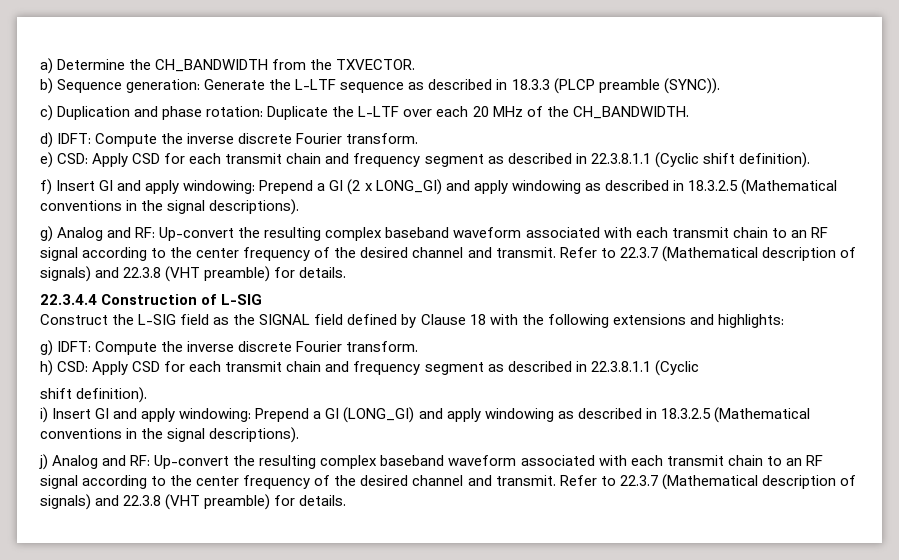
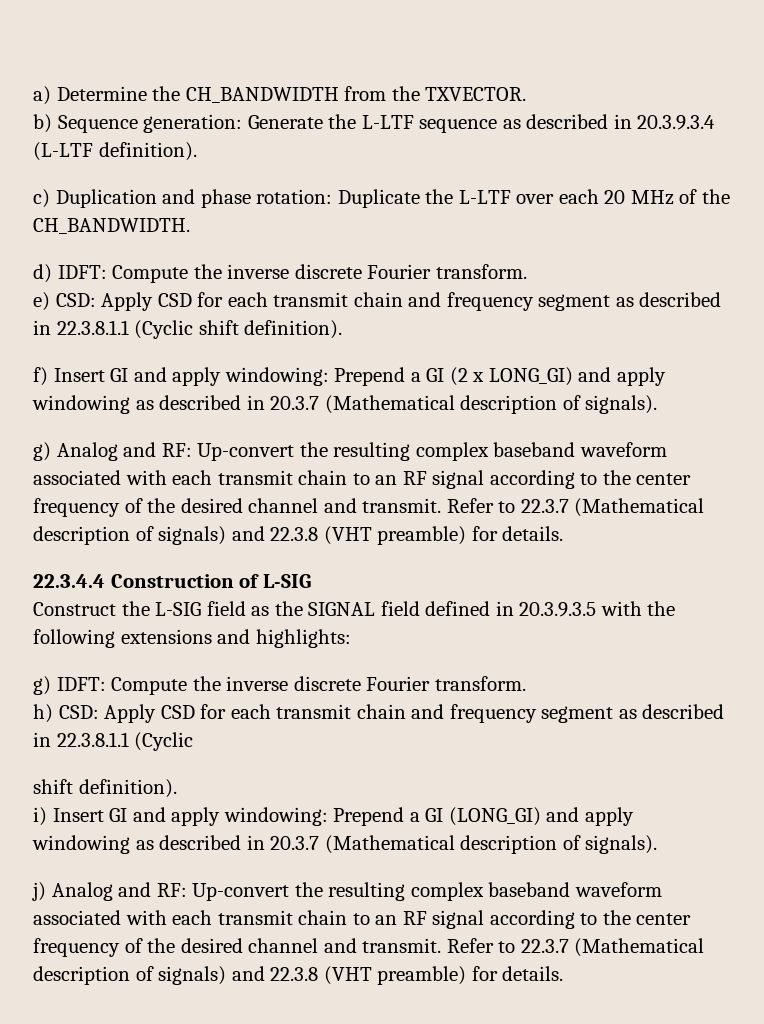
[511,78,720,94] 18.3.3 (PLCP preamble (SYNC)). -> [637,115,716,130] [33,142,197,161] 20.3.9.3.4 (L-LTF definition).
[687,179,837,195] [40,199,300,215] 18.3.2.5 (Mathematical conventions in the signal descriptions). -> [270,395,658,414] 20.3.7 (Mathematical description of signals).
[401,314,486,328] by Clause 18 -> [495,601,597,617] in 20.3.9.3.5
[660,407,810,423] [40,427,300,443] 18.3.2.5 (Mathematical conventions in the signal descriptions). -> [270,835,658,854] 20.3.7 (Mathematical description of signals).

